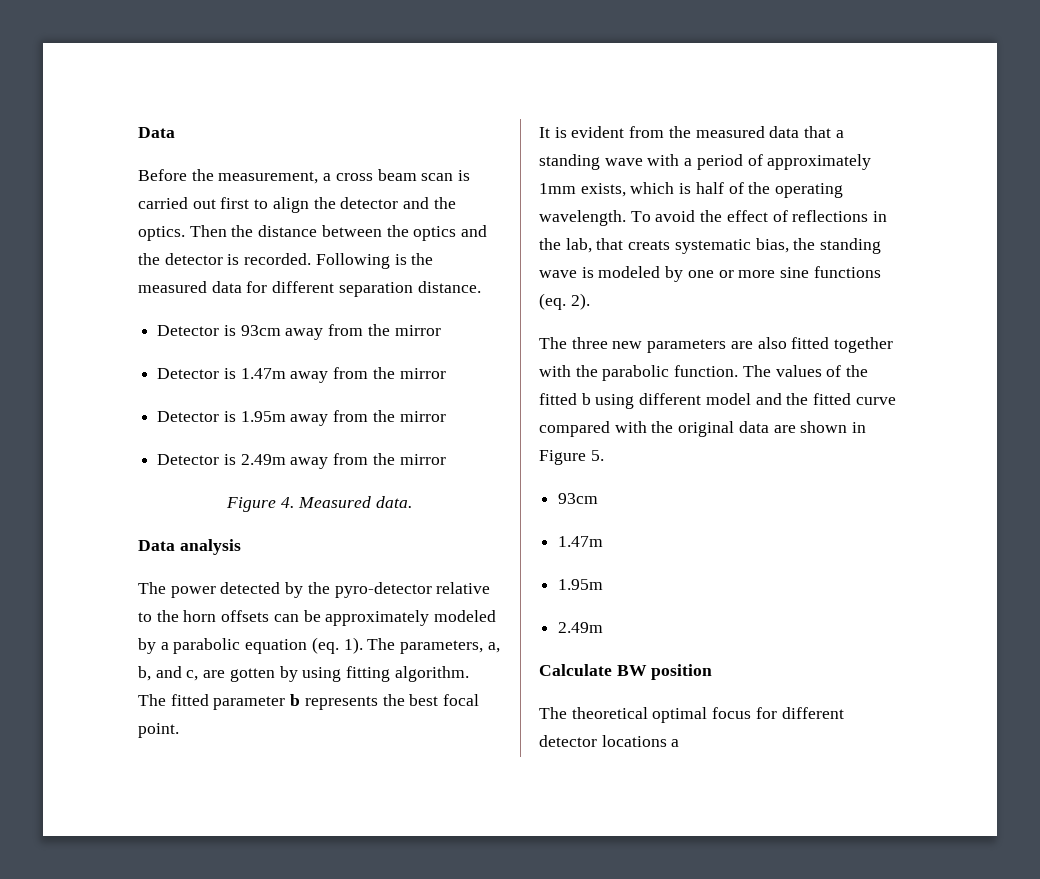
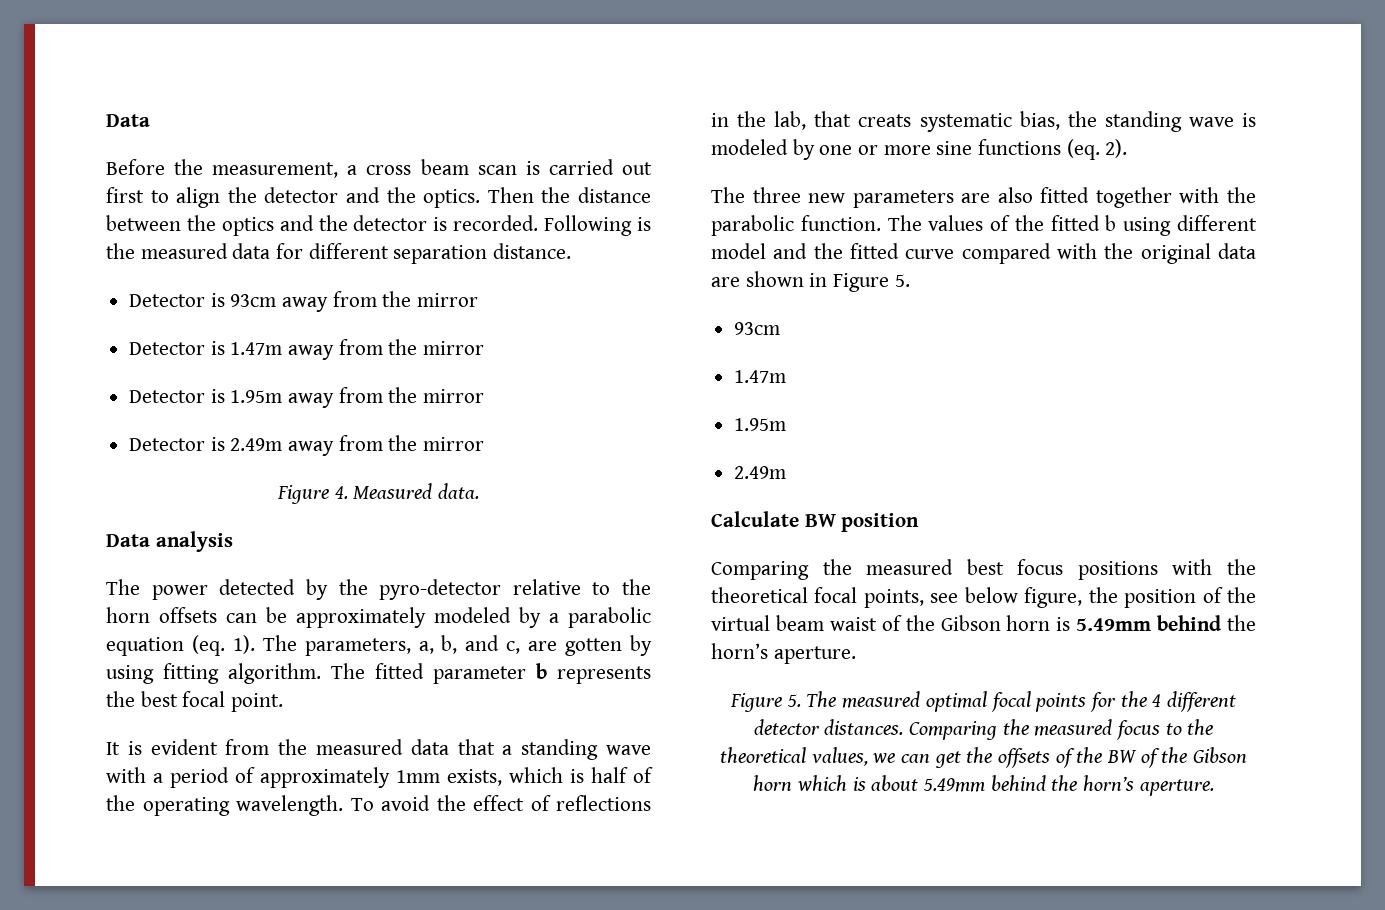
[539,707,844,723] [539,735,680,747] The theoretical optimal focus for different detector locations a -> [711,559,1256,580] [711,587,1256,608] [711,615,1256,631] [711,643,856,664] [730,691,1236,712] [753,719,1214,740] [719,747,1248,768] [753,775,1214,796] Comparing the measured best focus positions with the theoretical focal points, see below figure, the position of the virtual beam waist of the Gibson horn is 5.49mm behind the horn’s aperture. // Figure 5. The measured optimal focal points for the 4 different detector distances. Comparing the measured focus to the theoretical values, we can get the offsets of the BW of the Gibson horn which is about 5.49mm behind the horn’s aperture.

